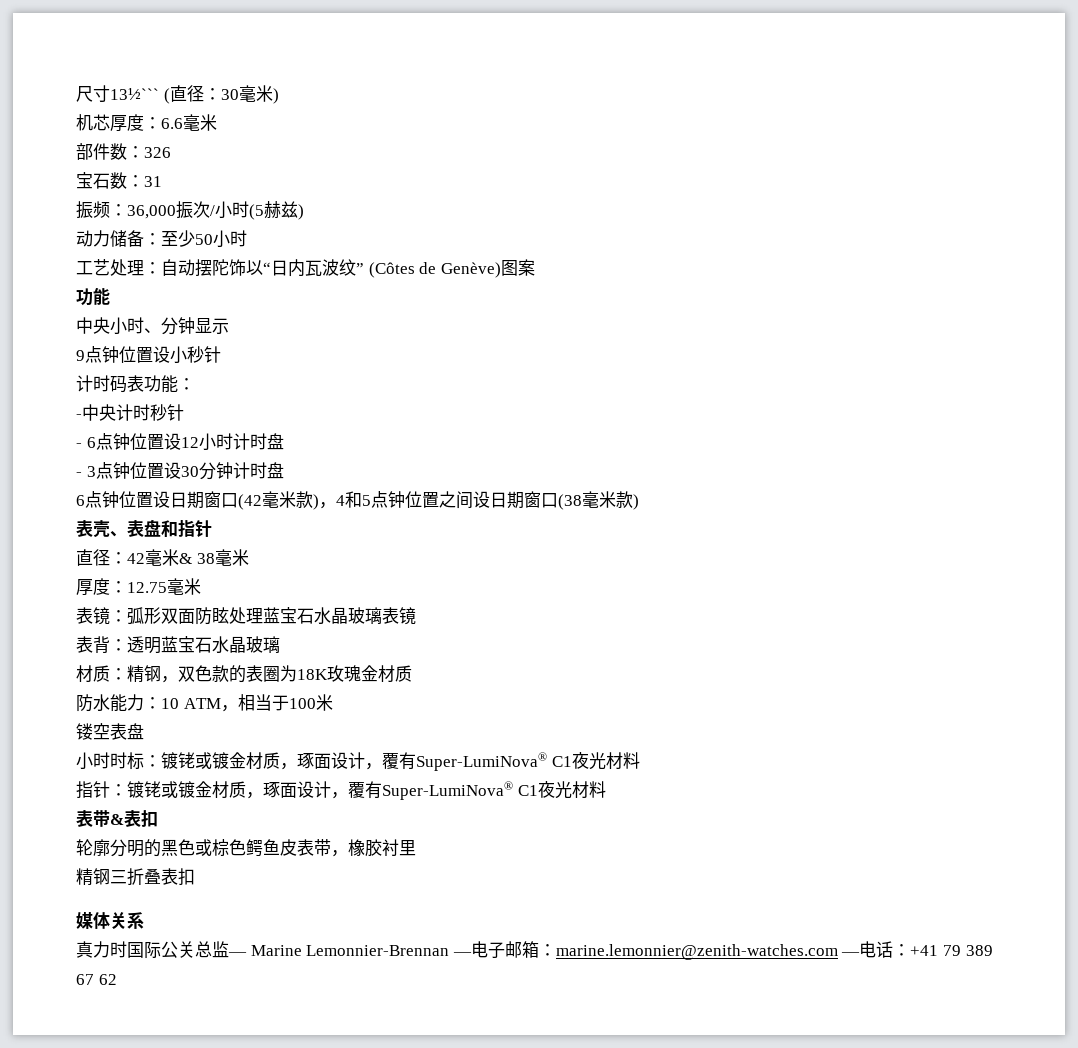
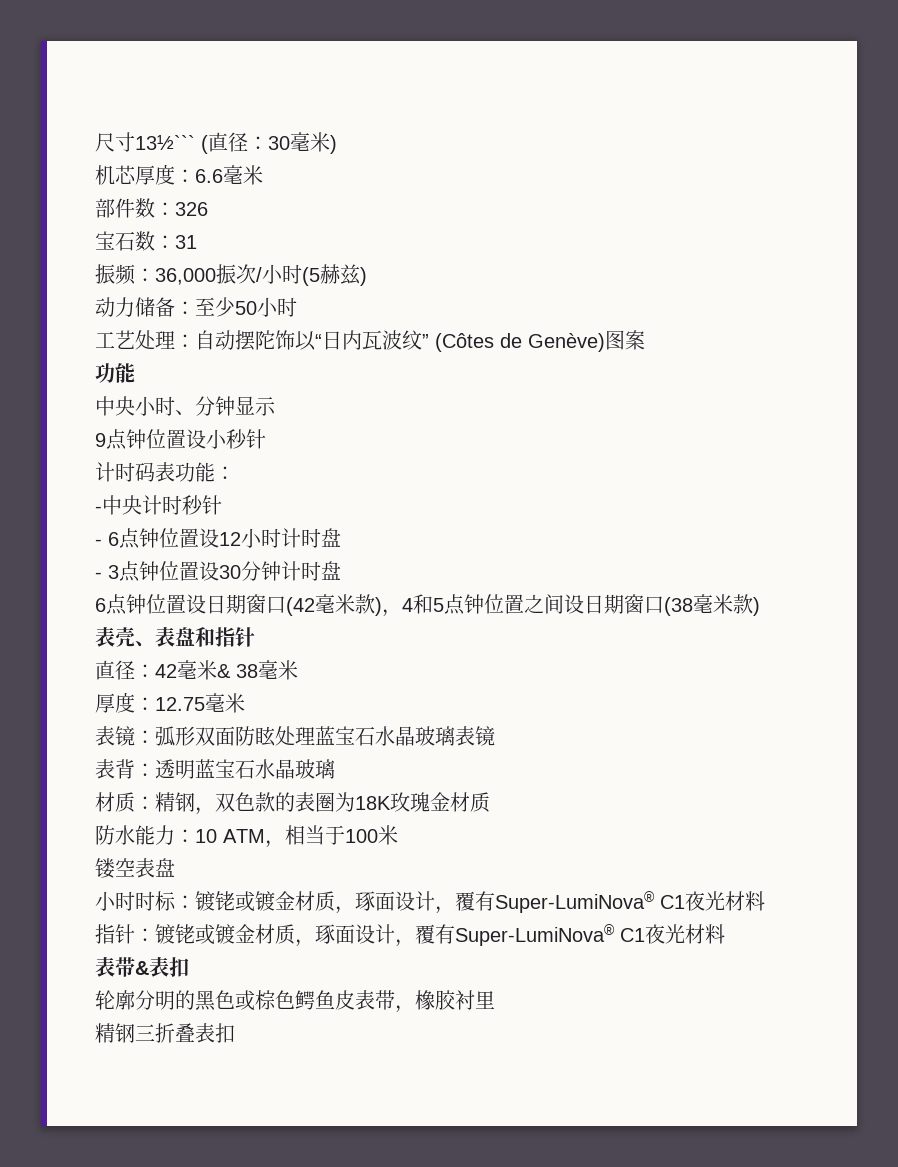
[76,912,144,929] [76,941,993,960] [76,974,117,985] // 媒体关系 // 真力时国际公关总监— Marine Lemonnier-Brennan —电子邮箱：marine.lemonnier@zenith-watches.com —电话：+41 79 389 67 62 -> (235, 1033) none

